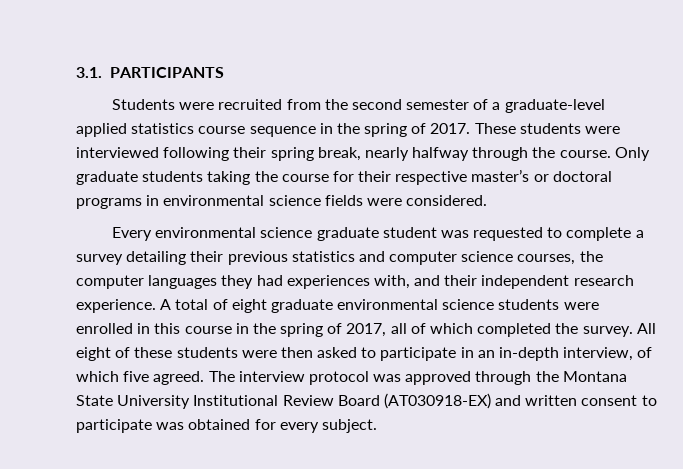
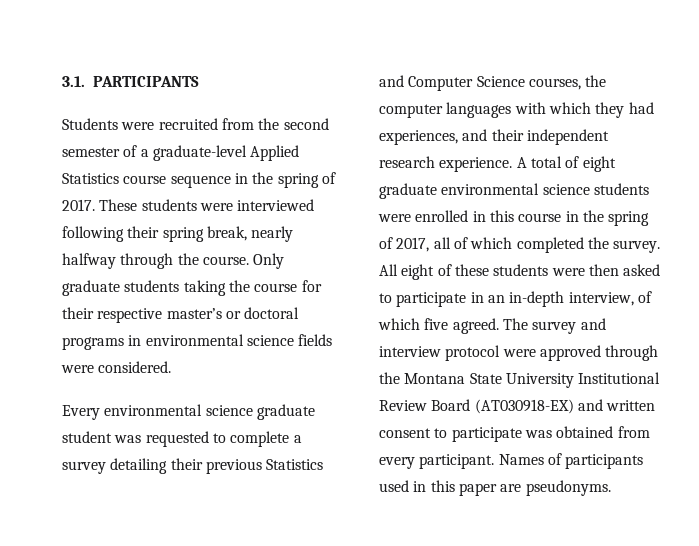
[76,123,195,137] applied statistics -> [250,145,300,161] [62,173,119,184] Applied Statistics
[291,251,603,265] [76,275,410,289] statistics and computer science courses, the computer languages they had experiences with, -> [266,459,324,470] [379,75,607,91] [379,102,654,118] [379,130,458,145] Statistics and Computer Science courses, the computer languages with which they had experiences,
(235, 376) none -> [532,318,606,334] survey and
[373,374,402,382] was -> [502,349,536,357] were
[254,419,377,433] for every subject. -> [617,426,650,438] [379,453,644,469] [379,480,611,496] from every participant. Names of participants used in this paper are pseudonyms.

